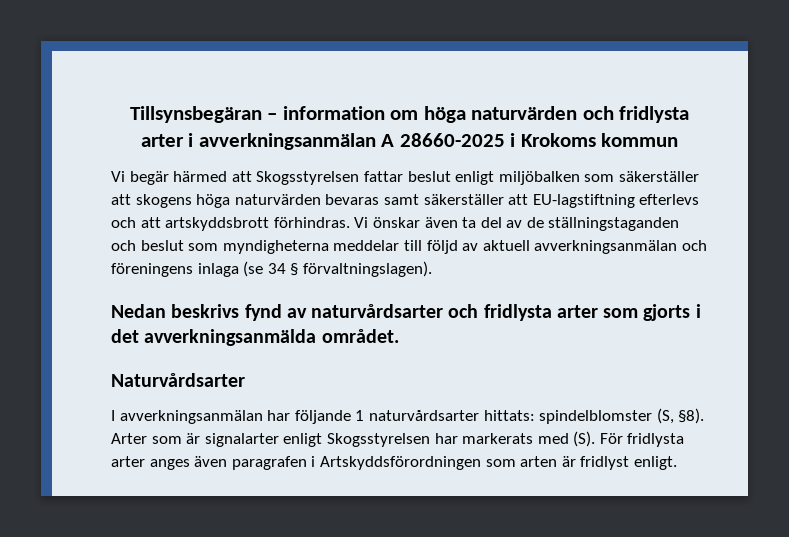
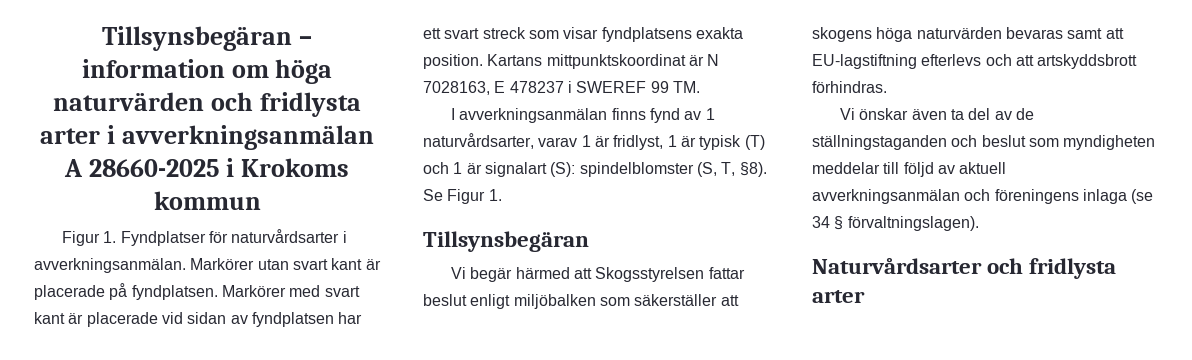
(679, 140) none -> [62,229,347,246] [34,258,381,273] [34,283,360,300] [34,312,363,327] [423,27,743,42] [423,54,720,69] [423,81,700,95] [451,108,715,123] [423,133,765,150] [423,162,767,177] [423,189,502,204] [423,231,589,252] // Figur 1. Fyndplatser för naturvårdsarter i avverkningsanmälan. Markörer utan svart kant är placerade på fyndplatsen. Markörer med svart kant är placerade vid sidan av fyndplatsen har ett svart streck som visar fyndplatsens exakta position. Kartans mittpunktskoordinat är N 7028163, E 478237 i SWEREF 99 TM. // I avverkningsanmälan finns fynd av 1 naturvårdsarter, varav 1 är fridlyst, 1 är typisk (T) och 1 är signalart (S): spindelblomster (S, T, §8). Se Figur 1. // Tillsynsbegäran
[423,194,504,205] säkerställer -> (1103, 33) none
(350, 222) none -> (887, 87) //
[222,240,329,254] myndigheterna -> [1063,135,1156,150] myndigheten
[111,304,701,321] [111,329,399,346] [111,373,245,387] [111,408,705,424] [111,431,685,447] [111,456,677,470] Nedan beskrivs fynd av naturvårdsarter och fridlysta arter som gjorts i det avverkningsanmälda området. // Naturvårdsarter // I avverkningsanmälan har följande 1 naturvårdsarter hittats: spindelblomster (S, §8). Arter som är signalarter enligt Skogsstyrelsen har markerats med (S). För fridlysta arter anges även paragrafen i Artskyddsförordningen som arten är fridlyst enligt. -> [812,257,1117,279] [812,290,865,303] Naturvårdsarter och fridlysta arter

